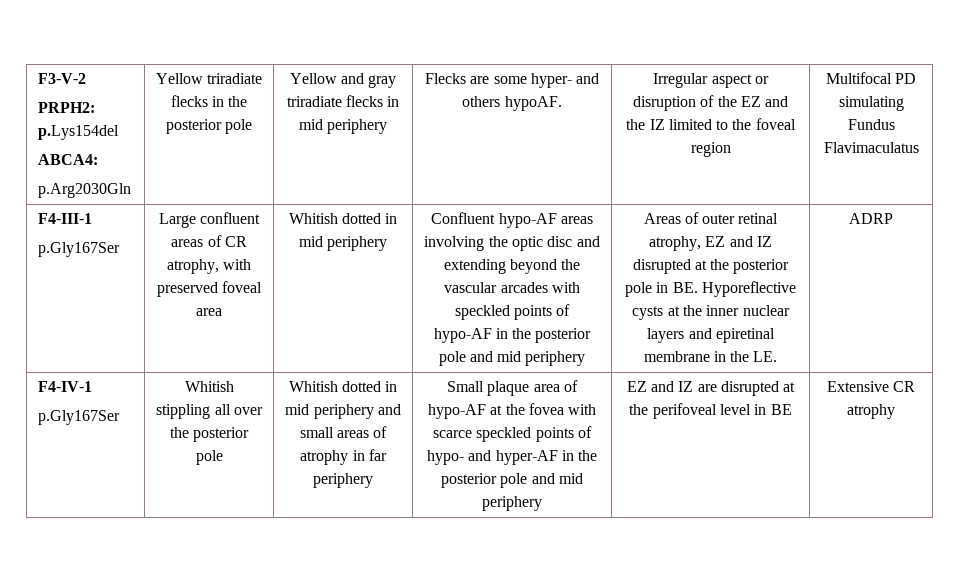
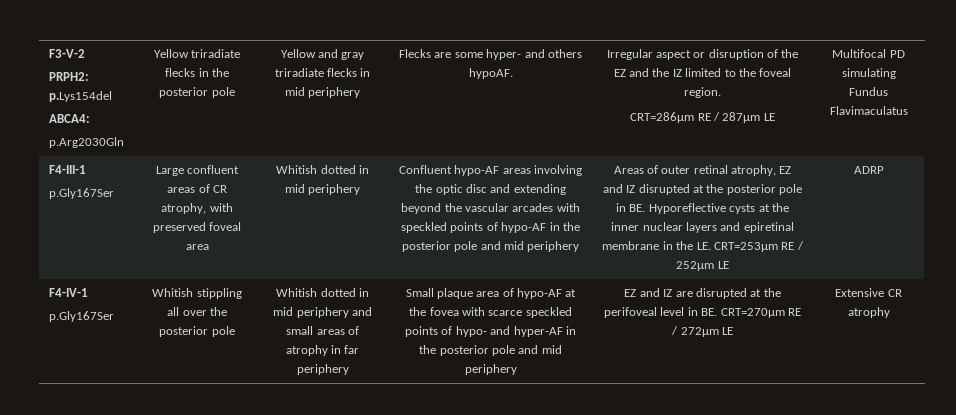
[690,142,731,157] region -> [684,87,721,98] [630,112,775,123] region. // CRT=286μm RE / 287μm LE
(778, 356) none -> [713,241,804,252] [676,261,729,271] CRT=253μm RE / 252μm LE
[770,404,792,415] BE -> [701,308,801,318] [671,326,733,337] BE. CRT=270μm RE / 272μm LE

